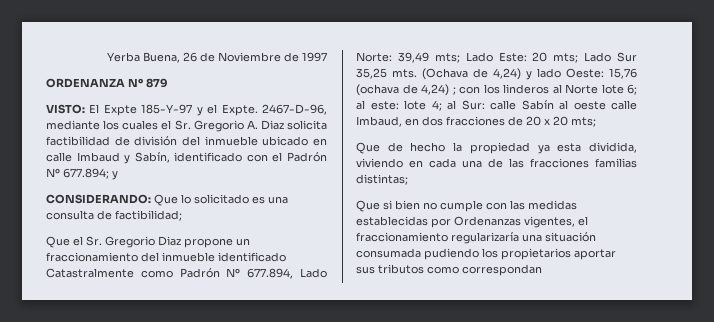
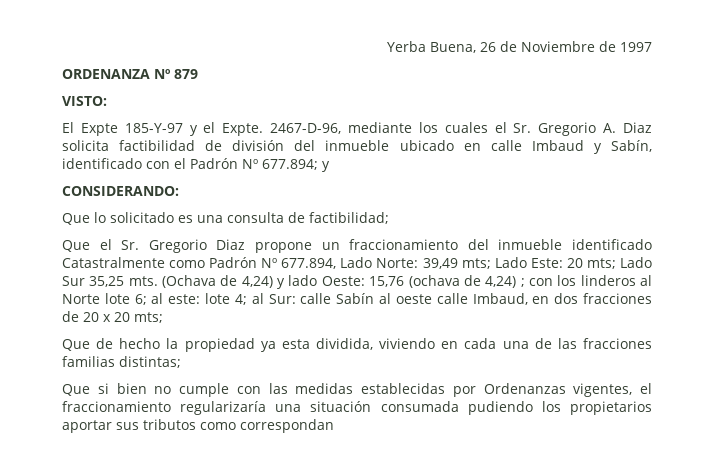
(85, 109) none -> (107, 101) //
(151, 199) none -> (179, 191) //

